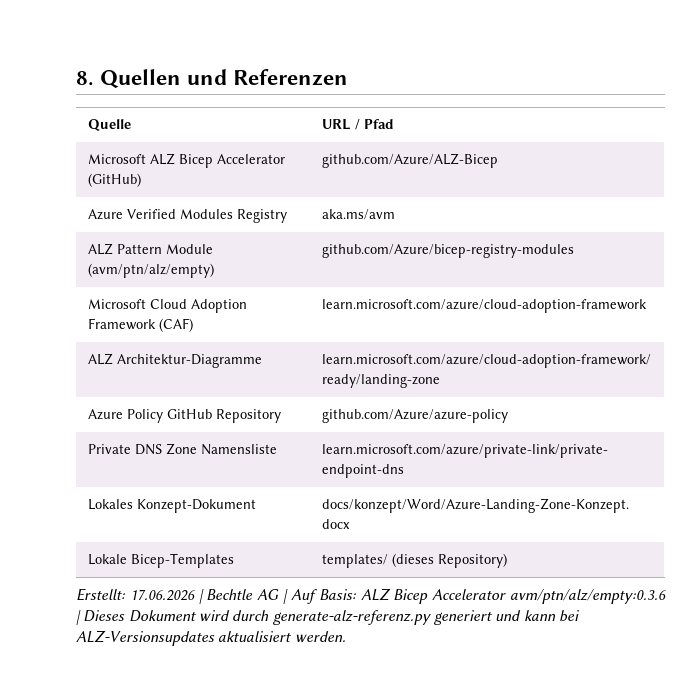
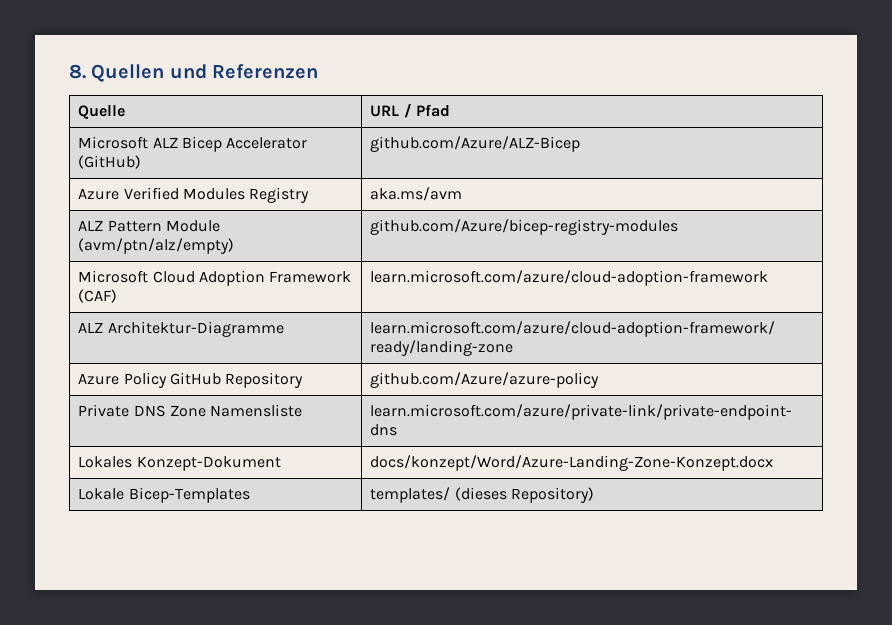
[76,588,666,604] [76,610,579,625] [76,630,346,646] // Erstellt: 17.06.2026 | Bechtle AG | Auf Basis: ALZ Bicep Accelerator avm/ptn/alz/empty:0.3.6 | Dieses Dokument wird durch generate-alz-referenz.py generiert und kann bei ALZ-Versionsupdates aktualisiert werden. -> (594, 495) none

